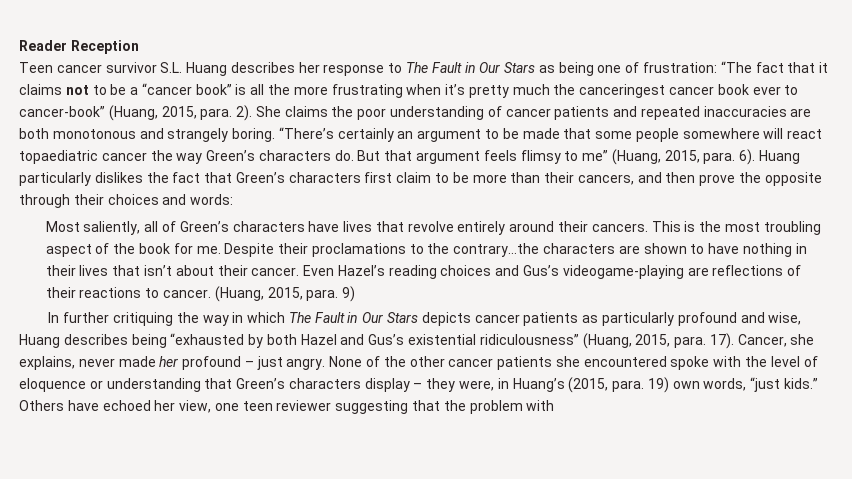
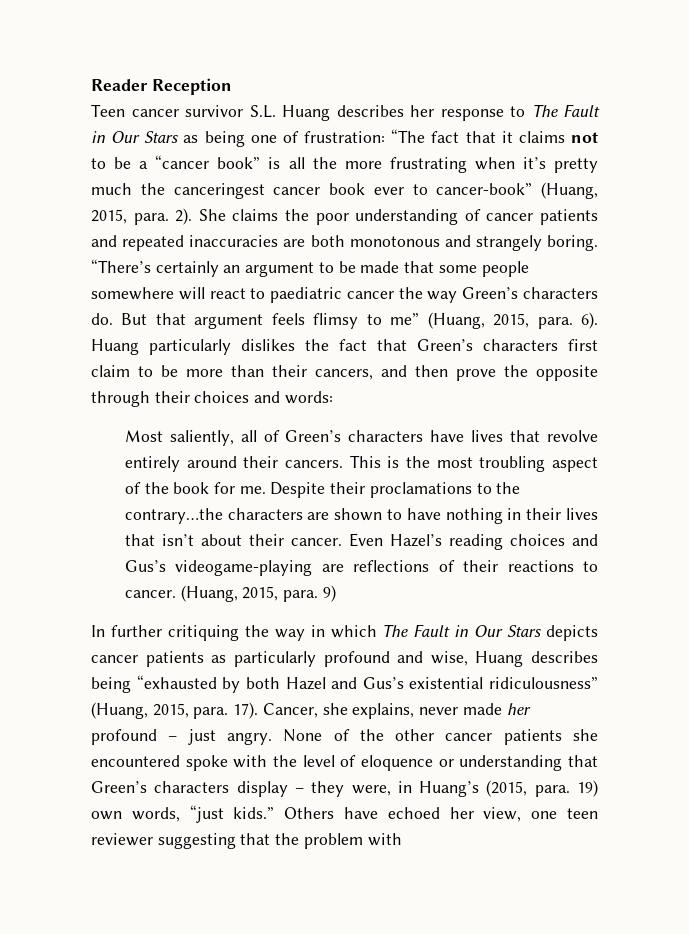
[19,150,98,164] topaediatric -> [250,287,343,303] to paediatric

